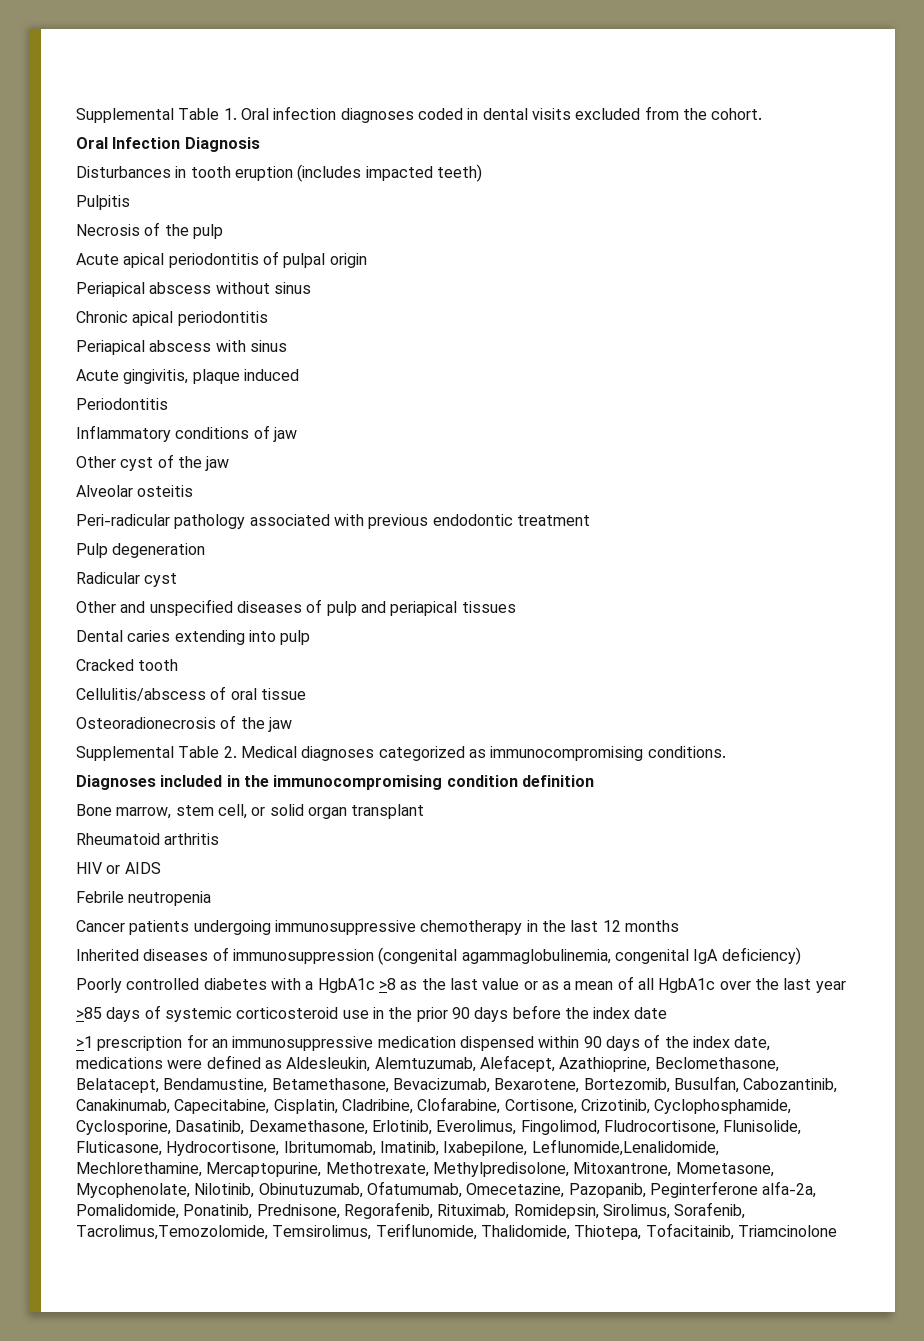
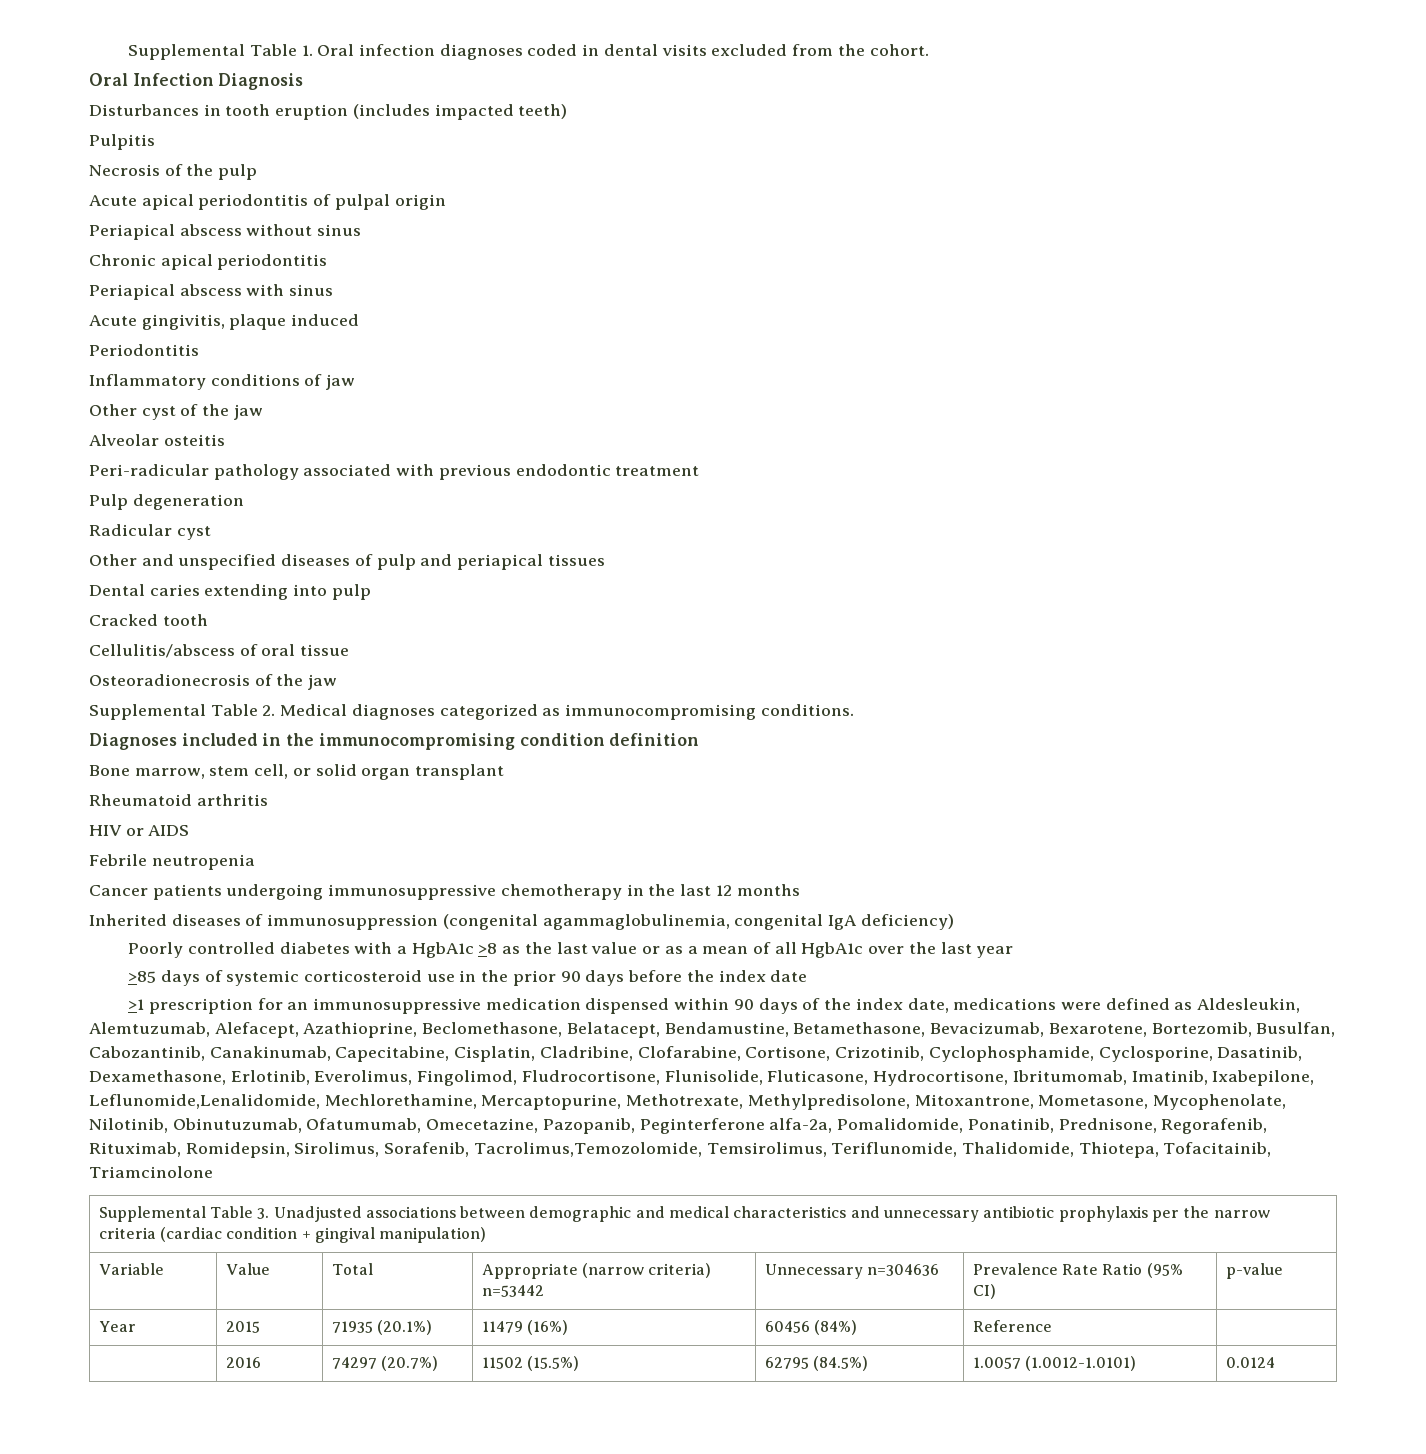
(837, 1231) none -> [98,1206,1270,1222] [98,1227,487,1243] [98,1263,164,1275] [225,1263,270,1275] [331,1263,373,1275] [481,1263,712,1279] [481,1285,544,1297] [764,1264,939,1279] [972,1263,1183,1278] [972,1284,996,1299] [1225,1263,1283,1279] [98,1321,136,1332] [225,1321,260,1333] [331,1320,432,1335] [481,1320,568,1335] [764,1320,857,1335] [972,1320,1052,1332] [225,1357,261,1368] [331,1356,438,1371] [481,1356,579,1371] [764,1356,868,1371] [972,1356,1136,1371] [1225,1357,1275,1368] // Supplemental Table 3. Unadjusted associations between demographic and medical characteristics and unnecessary antibiotic prophylaxis per the narrow criteria (cardiac condition + gingival manipulation) // Variable | Value | Total | Appropriate (narrow criteria) n=53442 | Unnecessary n=304636 | Prevalence Rate Ratio (95% CI) | p-value // Year | 2015 | 71935 (20.1%) | 11479 (16%) | 60456 (84%) | Reference | // | 2016 | 74297 (20.7%) | 11502 (15.5%) | 62795 (84.5%) | 1.0057 (1.0012-1.0101) | 0.0124

